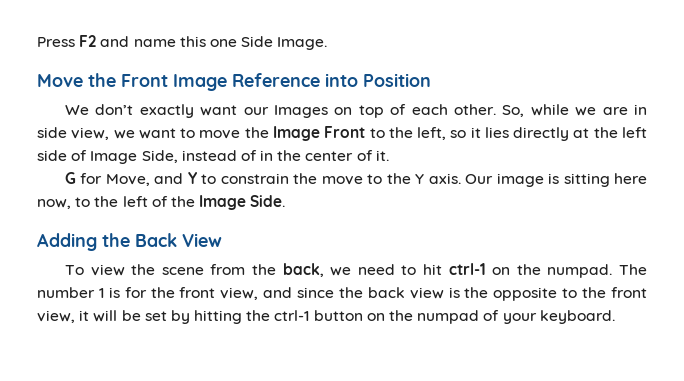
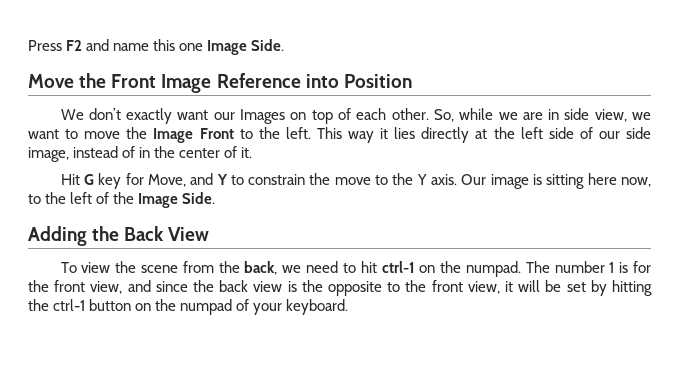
[241,36,328,50] Side Image. -> [207,39,285,55] Image Side.
[417,127,467,140] left, so -> [285,127,374,143] left. This way
[90,150,178,164] Image Side, -> [598,127,652,139] [28,147,69,162] our side image,
[64,172,76,184] G -> [60,173,122,189] Hit G key

